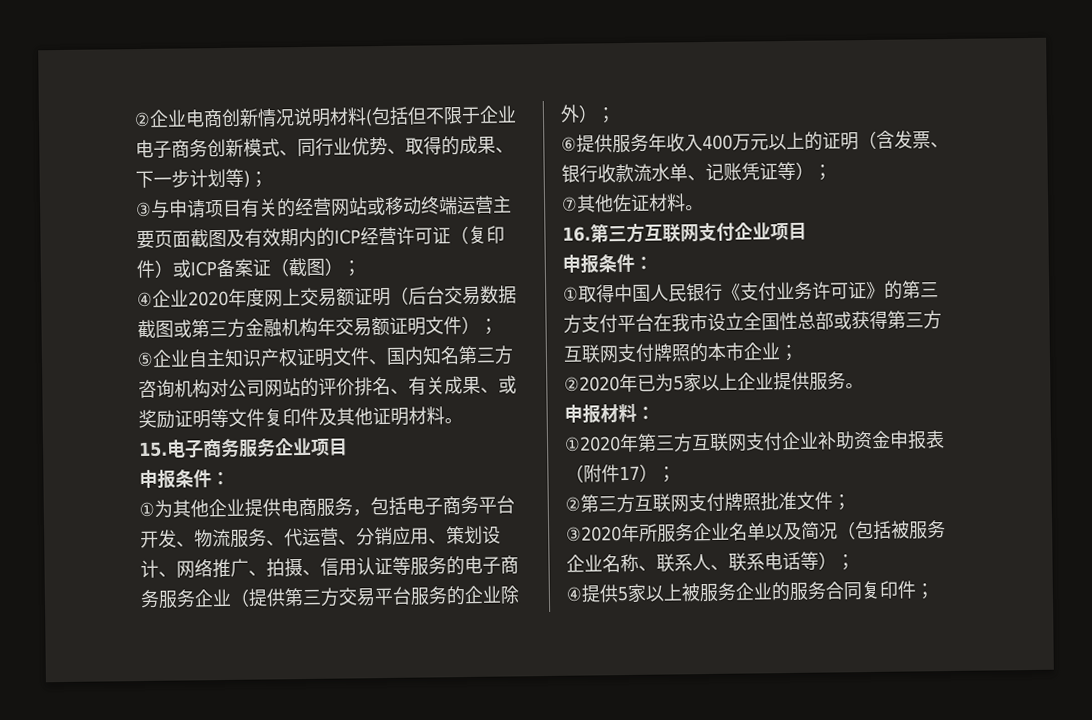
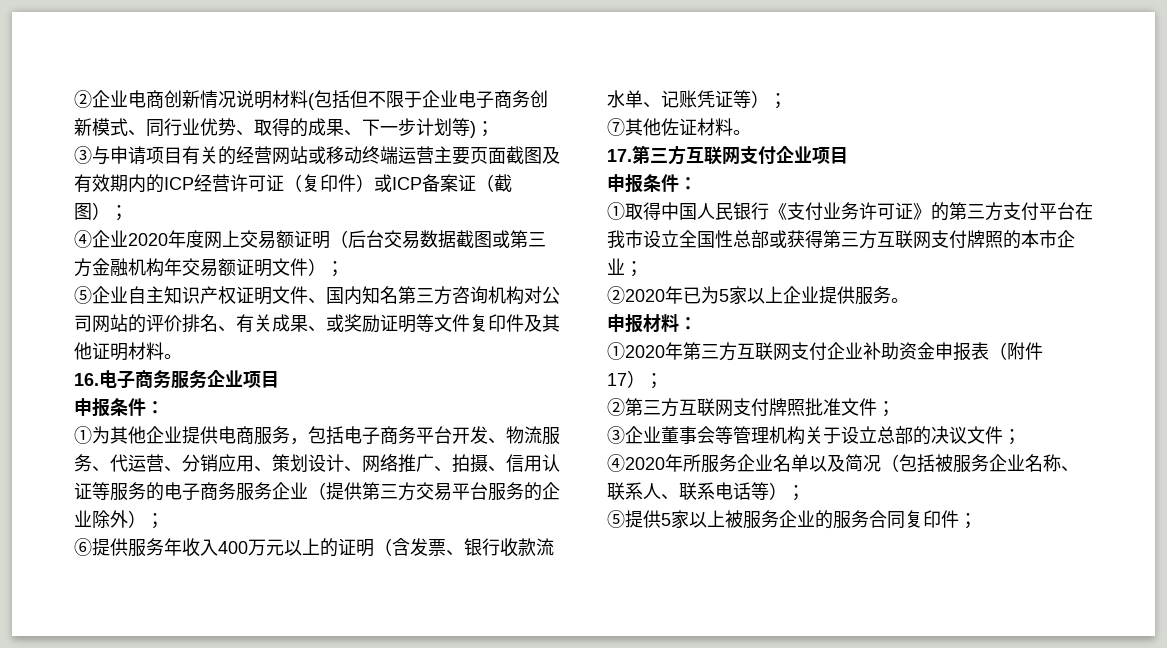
[138,441,168,458] 15. -> [74,373,99,386] 16.
[562,226,591,242] 16. -> [607,149,632,162] 17.
[566,526,622,542] ③2020 -> [607,426,1021,445] [607,454,665,472] ③企业董事会等管理机构关于设立总部的决议文件； // ④2020
[566,586,582,602] ④ -> [607,510,625,528] ⑤

